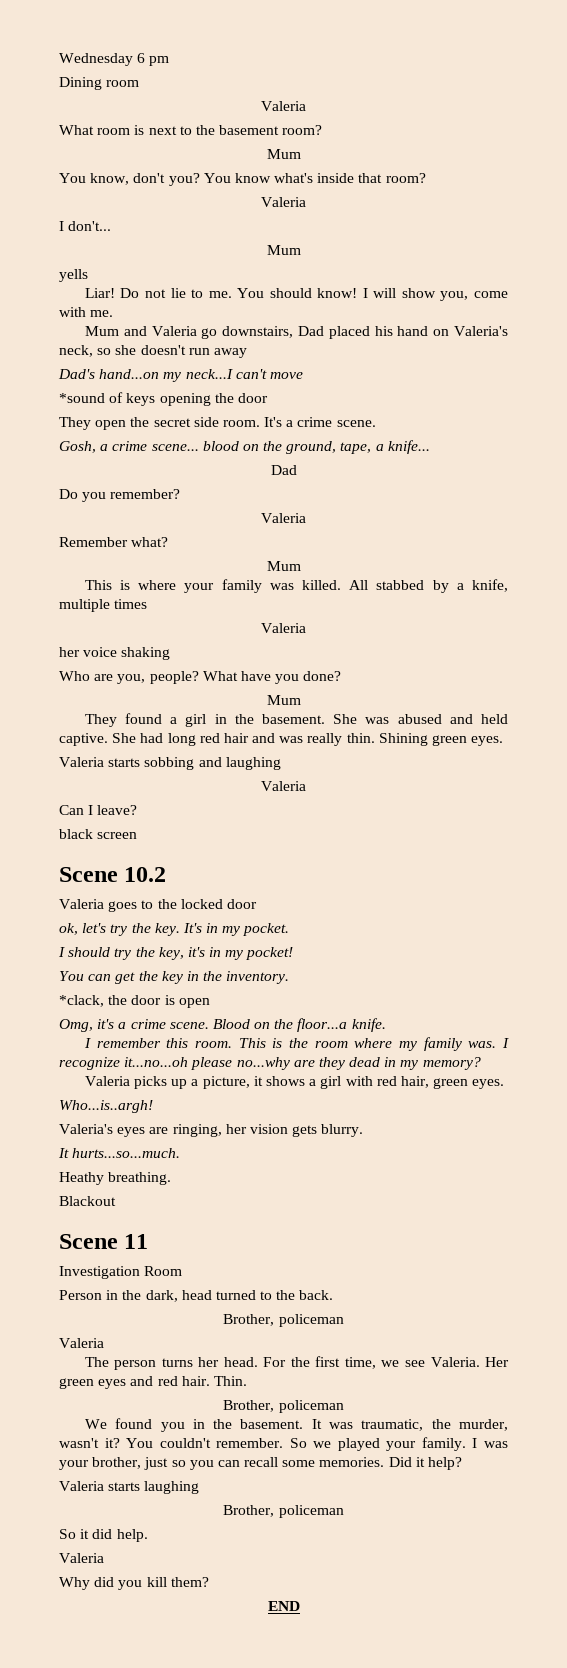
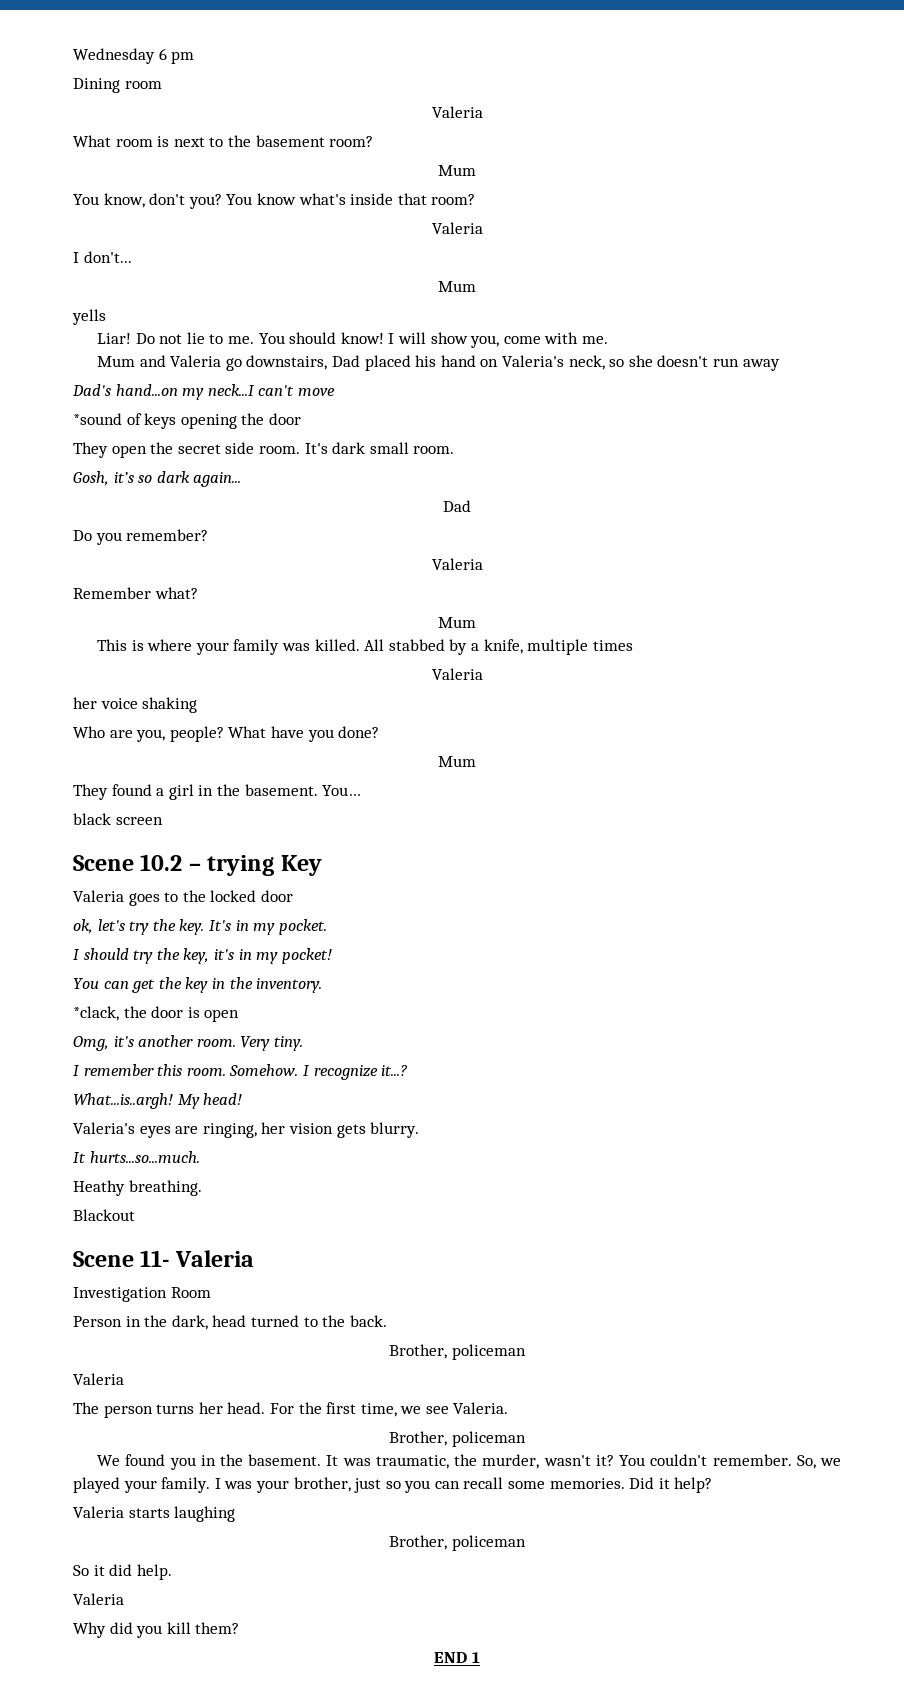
[286,417,376,427] [59,440,430,454] a crime scene. // Gosh, a crime scene... blood on the ground, tape, a knife... -> [332,442,455,454] [73,471,242,487] dark small room. // Gosh, it’s so dark again...
[333,714,508,724] [59,733,504,746] [59,757,281,770] [261,781,306,791] [59,805,138,815] She was abused and held captive. She had long red hair and was really thin. Shining green eyes. // Valeria starts sobbing and laughing // Valeria // Can I leave? -> [322,785,362,796] You…
(167, 874) none -> [188,855,322,876] – trying Key
[118,1018,386,1032] [83,1037,509,1051] [59,1057,481,1070] [84,1076,505,1089] [59,1100,153,1113] a crime scene. Blood on the floor...a knife. // I remember this room. This is the room where my family was. I recognize it...no...oh please no...why are they dead in my memory? // Valeria picks up a picture, it shows a girl with red hair, green eyes. // Who...is..argh! -> [138,1035,303,1051] [73,1064,409,1080] [73,1093,243,1109] another room. Very tiny. // I remember this room. Somehow. I recognize it...? // What...is..argh! My head!
[124,1234,149,1249] 11 -> [140,1250,254,1267] 11- Valeria
[484,1357,509,1367] [59,1376,247,1389] Her green eyes and red hair. Thin. -> (509, 1408) none
[289,1438,307,1448] So -> [796,1455,816,1469] So,
(300, 1606) none -> [471,1652,480,1663] 1

